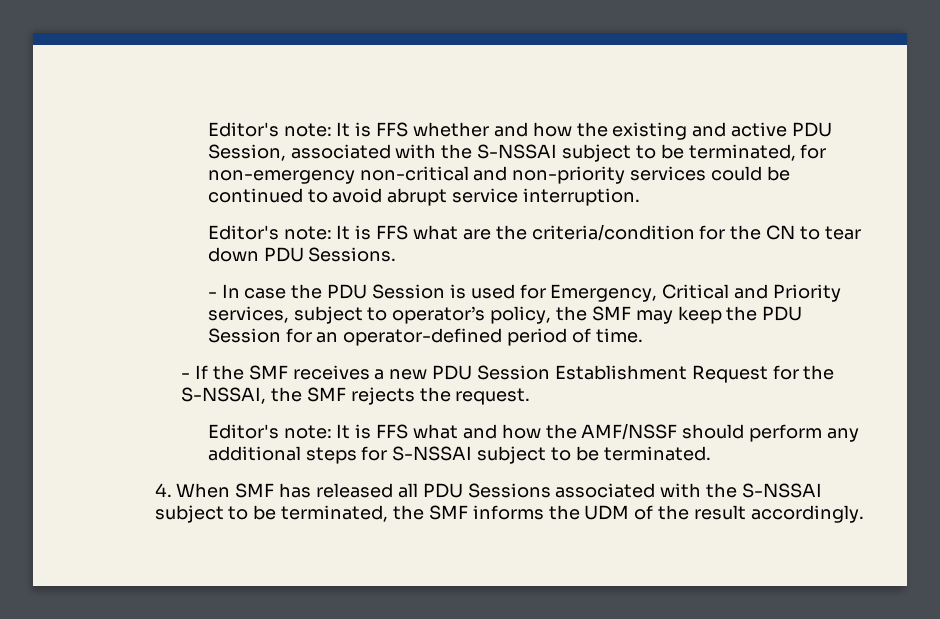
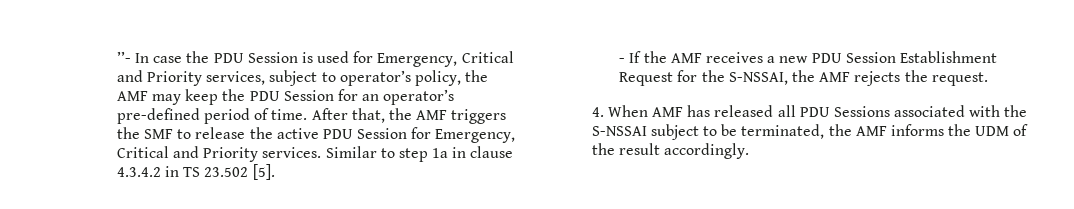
[207,122,832,140] [207,144,827,162] [207,166,790,184] [207,188,640,206] [207,224,861,241] [207,247,397,262] [207,292,217,298] Editor's note: It is FFS whether and how the existing and active PDU Session, associated with the S-NSSAI subject to be terminated, for non-emergency non-critical and non-priority services could be continued to avoid abrupt service interruption. // Editor's note: It is FFS what are the criteria/condition for the CN to tear down PDU Sessions. // - -> [116,51,131,63] ’’-
[591,306,631,321] SMF -> [116,91,148,101] AMF
[343,328,503,346] operator-defined -> [383,89,455,105] [116,108,200,124] operator’s pre-defined
(643, 335) none -> [311,108,507,124] [116,127,516,143] [116,146,514,162] [116,164,275,180] After that, the AMF triggers the SMF to release the active PDU Session for Emergency, Critical and Priority services. Similar to step 1a in clause 4.3.4.2 in TS 23.502 [5].
[248,365,288,380] SMF -> [670,53,702,63] AMF
[306,387,346,402] SMF -> [819,72,851,82] AMF
[207,423,859,442] [207,446,711,464] // Editor's note: It is FFS what and how the AMF/NSSF should perform any additional steps for S-NSSAI subject to be terminated. -> (988, 79) none
[235,483,275,498] SMF -> [651,107,683,117] AMF
[428,505,468,520] SMF -> [855,126,887,136] AMF

